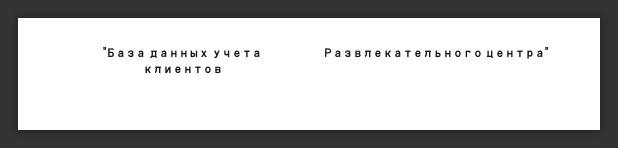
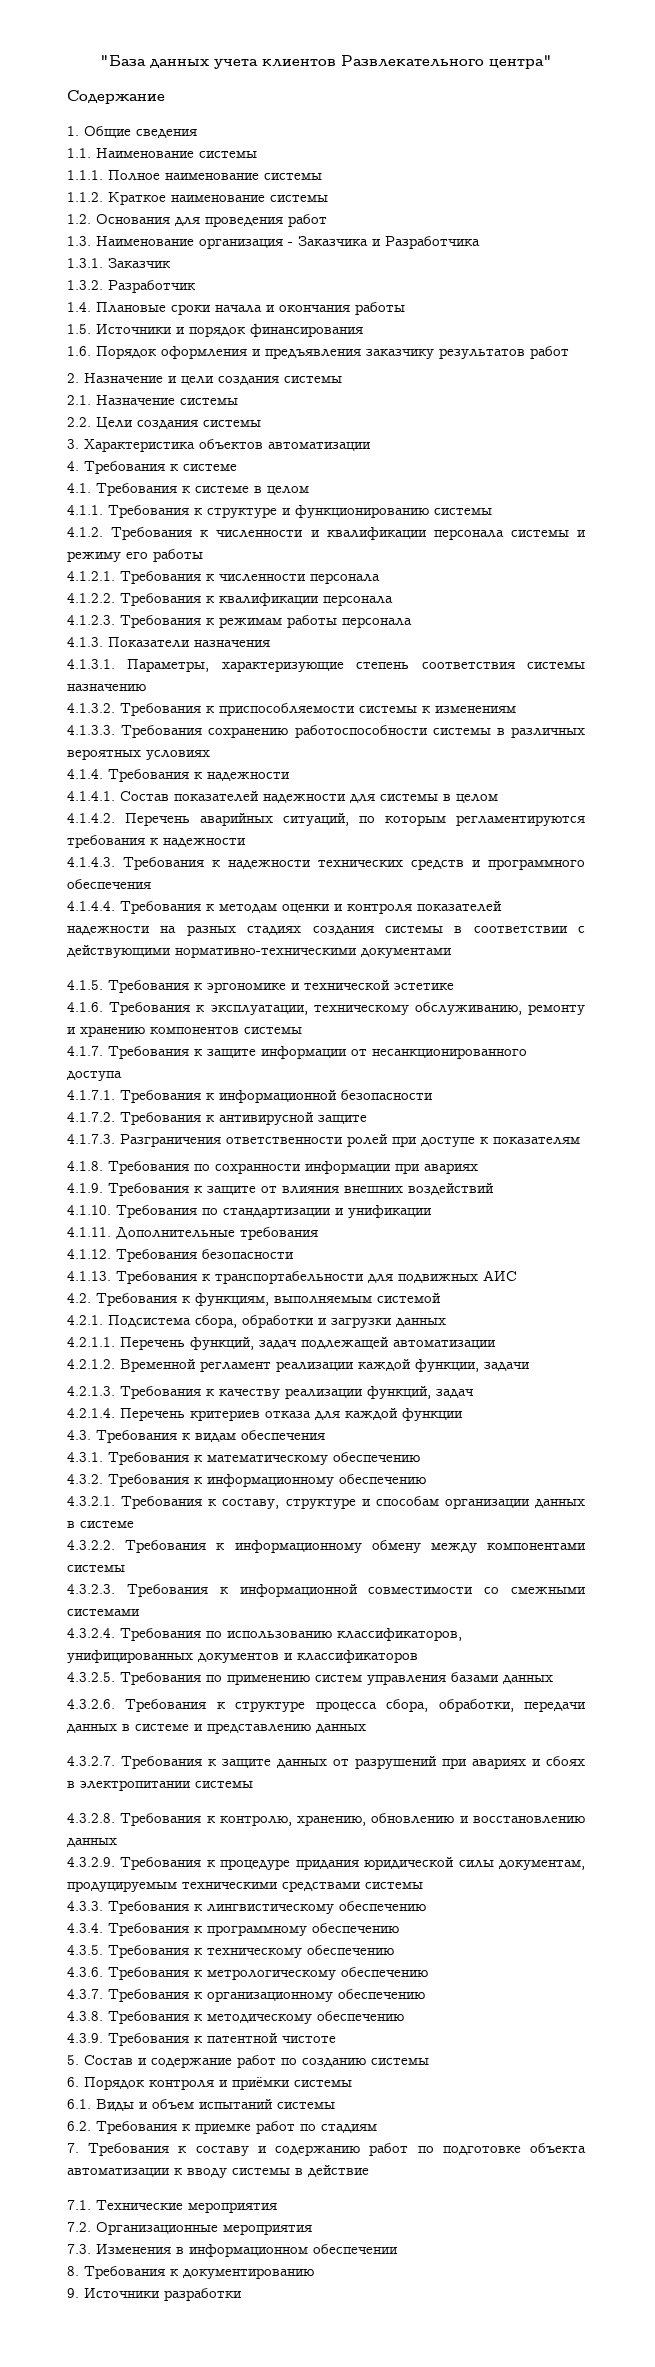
(550, 53) none -> [67,90,165,104] [67,126,197,138] [67,148,257,158] [67,170,322,181] [67,192,328,205] [67,214,327,227] [67,236,480,249] [67,258,170,268] [67,280,195,293] [67,302,405,315] [67,324,363,337] [67,346,569,359] [67,373,342,385] [67,395,238,405] [67,417,261,429] [67,439,371,452] [67,461,237,474] [67,483,309,496] [67,505,492,518] [67,527,586,540] [67,549,203,562] [67,571,380,584] [67,593,393,606] [67,615,412,628] [67,637,270,648] [67,659,585,672] [67,684,146,692] [67,703,516,716] [67,725,585,738] [67,749,210,760] [67,769,290,782] [67,791,498,803] [67,813,585,826] [67,835,246,848] [67,857,585,870] [67,879,151,889] [67,901,502,914] [67,925,585,936] [67,945,452,958] [67,980,454,993] [67,1002,585,1015] [67,1026,302,1037] [67,1046,527,1059] [67,1071,122,1081] [67,1090,433,1103] [67,1112,367,1125] [67,1134,580,1147] [67,1161,478,1174] [67,1183,494,1196] [67,1205,432,1218] [67,1227,318,1240] [67,1249,294,1262] [67,1270,517,1284] [67,1293,441,1306] [67,1315,446,1328] [67,1337,496,1350] [67,1359,530,1372] [67,1386,474,1399] [67,1408,463,1421] [67,1430,325,1443] [67,1452,420,1465] [67,1474,426,1487] [67,1496,585,1509] [67,1521,134,1528] [67,1540,586,1553] [67,1565,125,1572] [67,1584,586,1597] [67,1609,140,1616] [67,1628,462,1641] [67,1650,418,1663] [67,1672,553,1685] [67,1699,586,1712] [67,1723,366,1734] [67,1756,585,1769] [67,1780,253,1791] [67,1813,585,1826] [67,1838,117,1847] [67,1857,585,1870] [67,1881,423,1892] [67,1901,426,1914] [67,1923,399,1936] [67,1945,394,1958] [67,1967,428,1980] [67,1989,425,2002] [67,2011,404,2024] [67,2033,336,2046] [67,2055,429,2068] [67,2077,352,2090] [67,2099,335,2111] [67,2121,377,2134] [67,2143,586,2156] [67,2165,369,2178] [67,2200,277,2213] [67,2222,312,2235] [67,2244,398,2257] [67,2266,314,2279] [67,2288,242,2301] // Содержание // 1. Общие сведения // 1.1. Наименование системы // 1.1.1. Полное наименование системы // 1.1.2. Краткое наименование системы // 1.2. Основания для проведения работ // 1.3. Наименование организация - Заказчика и Разработчика // 1.3.1. Заказчик // 1.3.2. Разработчик // 1.4. Плановые сроки начала и окончания работы // 1.5. Источники и порядок финансирования // 1.6. Порядок оформления и предъявления заказчику результатов работ // 2. Назначение и цели создания системы // 2.1. Назначение системы // 2.2. Цели создания системы // 3. Характеристика объектов автоматизации // 4. Требования к системе // 4.1. Требования к системе в целом // 4.1.1. Требования к структуре и функционированию системы // 4.1.2. Требования к численности и квалификации персонала системы и режиму его работы // 4.1.2.1. Требования к численности персонала // 4.1.2.2. Требования к квалификации персонала // 4.1.2.3. Требования к режимам работы персонала // 4.1.3. Показатели назначения // 4.1.3.1. Параметры, характеризующие степень соответствия системы назначению // 4.1.3.2. Требования к приспособляемости системы к изменениям // 4.1.3.3. Требования сохранению работоспособности системы в различных вероятных условиях // 4.1.4. Требования к надежности // 4.1.4.1. Состав показателей надежности для системы в целом // 4.1.4.2. Перечень аварийных ситуаций, по которым регламентируются требования к надежности // 4.1.4.3. Требования к надежности технических средств и программного обеспечения // 4.1.4.4. Требования к методам оценки и контроля показателей надежности на разных стадиях создания системы в соответствии с действующими нормативно-техническими документами // 4.1.5. Требования к эргономике и технической эстетике // 4.1.6. Требования к эксплуатации, техническому обслуживанию, ремонту и хранению компонентов системы // 4.1.7. Требования к защите информации от несанкционированного доступа // 4.1.7.1. Требования к информационной безопасности // 4.1.7.2. Требования к антивирусной защите // 4.1.7.3. Разграничения ответственности ролей при доступе к показателям // 4.1.8. Требования по сохранности информации при авариях // 4.1.9. Требования к защите от влияния внешних воздействий // 4.1.10. Требования по стандартизации и унификации // 4.1.11. Дополнительные требования // 4.1.12. Требования безопасности // 4.1.13. Требования к транспортабельности для подвижных АИС // 4.2. Требования к функциям, выполняемым системой // 4.2.1. Подсистема сбора, обработки и загрузки данных // 4.2.1.1. Перечень функций, задач подлежащей автоматизации // 4.2.1.2. Временной регламент реализации каждой функции, задачи // 4.2.1.3. Требования к качеству реализации функций, задач // 4.2.1.4. Перечень критериев отказа для каждой функции // 4.3. Требования к видам обеспечения // 4.3.1. Требования к математическому обеспечению // 4.3.2. Требования к информационному обеспечению // 4.3.2.1. Требования к составу, структуре и способам организации данных в системе // 4.3.2.2. Требования к информационному обмену между компонентами системы // 4.3.2.3. Требования к информационной совместимости со смежными системами // 4.3.2.4. Требования по использованию классификаторов, унифицированных документов и классификаторов // 4.3.2.5. Требования по применению систем управления базами данных // 4.3.2.6. Требования к структуре процесса сбора, обработки, передачи данных в системе и представлению данных // 4.3.2.7. Требования к защите данных от разрушений при авариях и сбоях в электропитании системы // 4.3.2.8. Требования к контролю, хранению, обновлению и восстановлению данных // 4.3.2.9. Требования к процедуре придания юридической силы документам, продуцируемым техническими средствами системы // 4.3.3. Требования к лингвистическому обеспечению // 4.3.4. Требования к программному обеспечению // 4.3.5. Требования к техническому обеспечению // 4.3.6. Требования к метрологическому обеспечению // 4.3.7. Требования к организационному обеспечению // 4.3.8. Требования к методическому обеспечению // 4.3.9. Требования к патентной чистоте // 5. Состав и содержание работ по созданию системы // 6. Порядок контроля и приёмки системы // 6.1. Виды и объем испытаний системы // 6.2. Требования к приемке работ по стадиям // 7. Требования к составу и содержанию работ по подготовке объекта автоматизации к вводу системы в действие // 7.1. Технические мероприятия // 7.2. Организационные мероприятия // 7.3. Изменения в информационном обеспечении // 8. Требования к документированию // 9. Источники разработки

